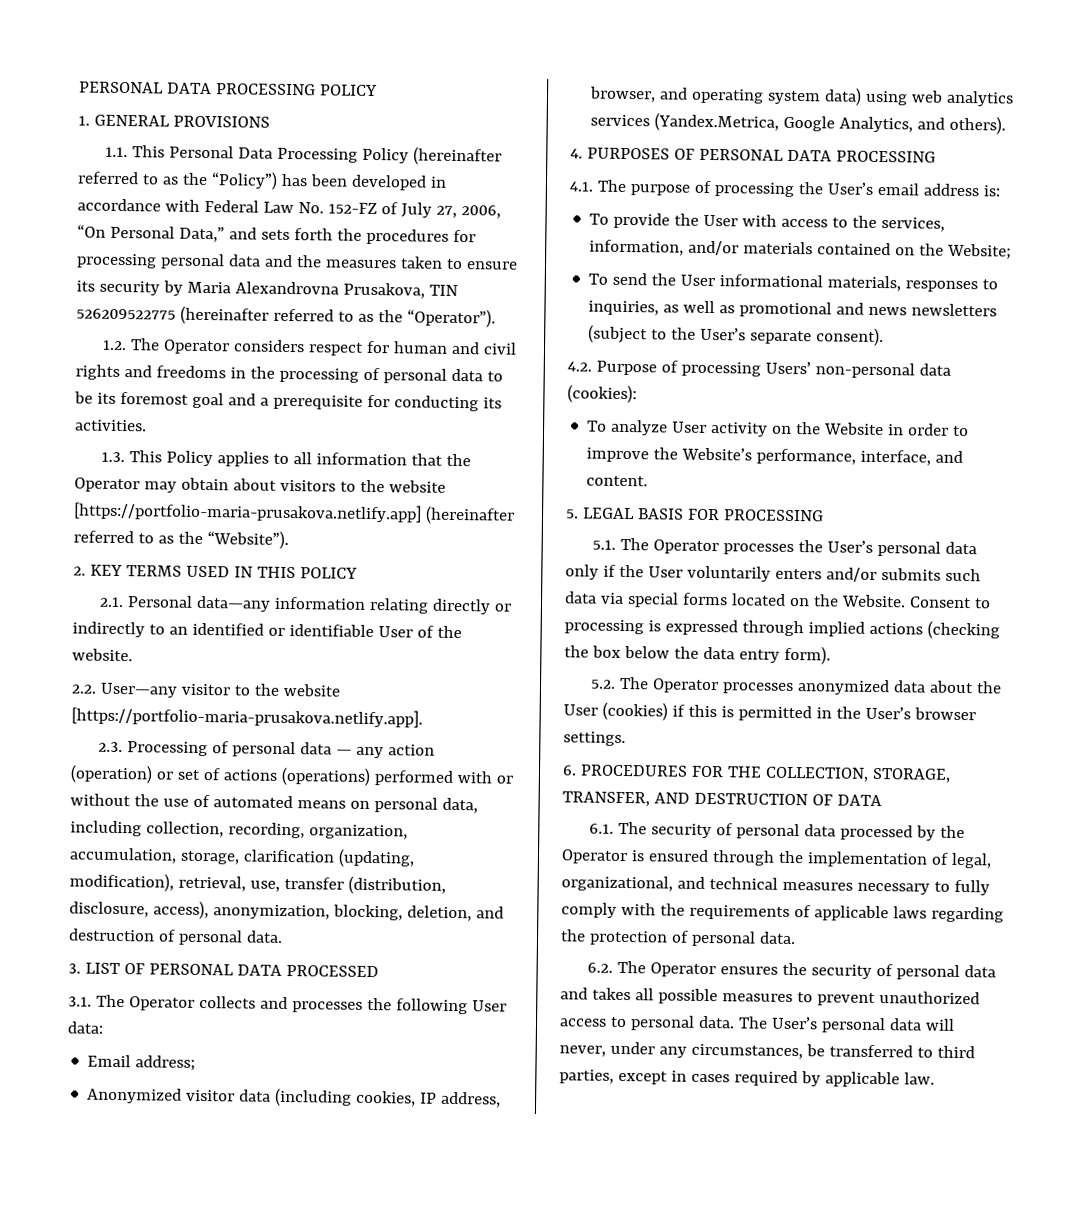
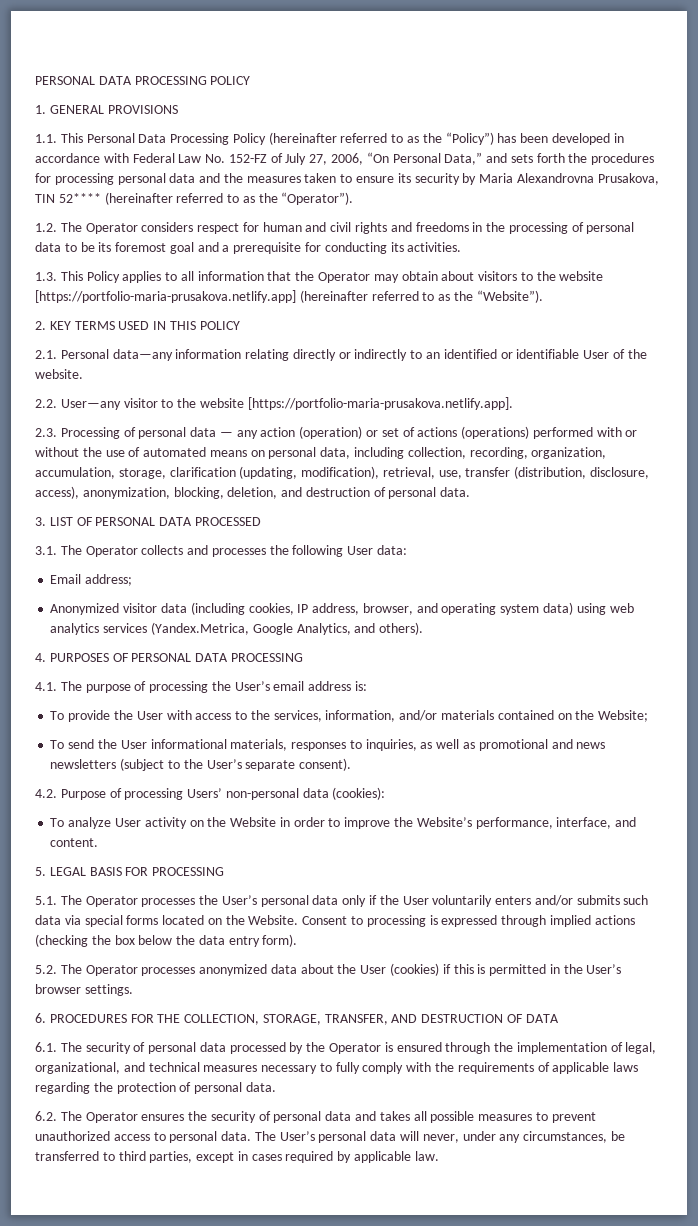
[76,308,176,320] 526209522775 -> [58,193,101,203] 52****

